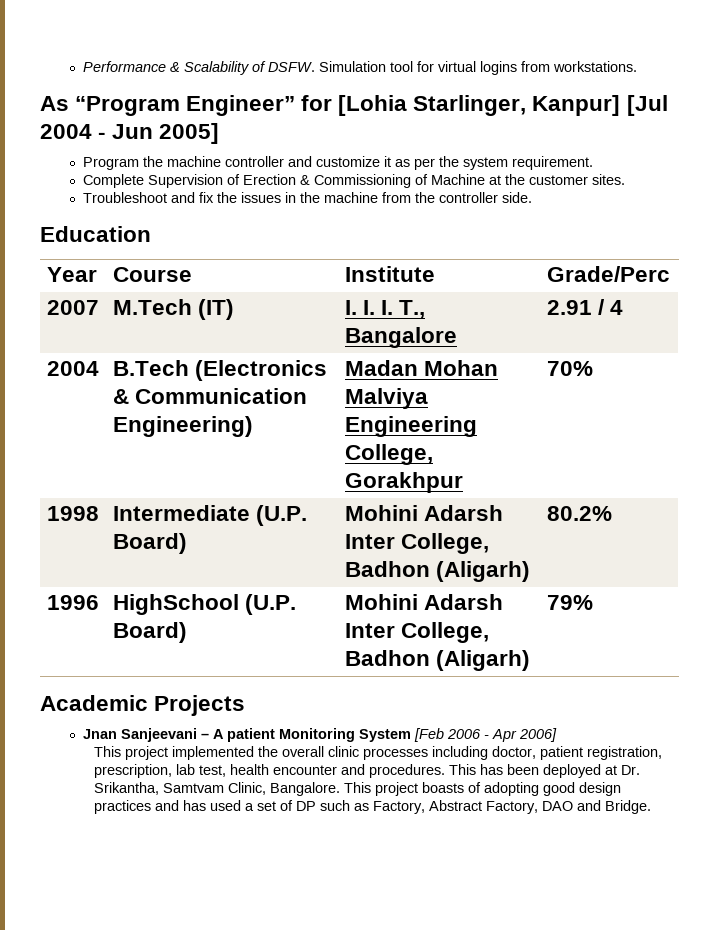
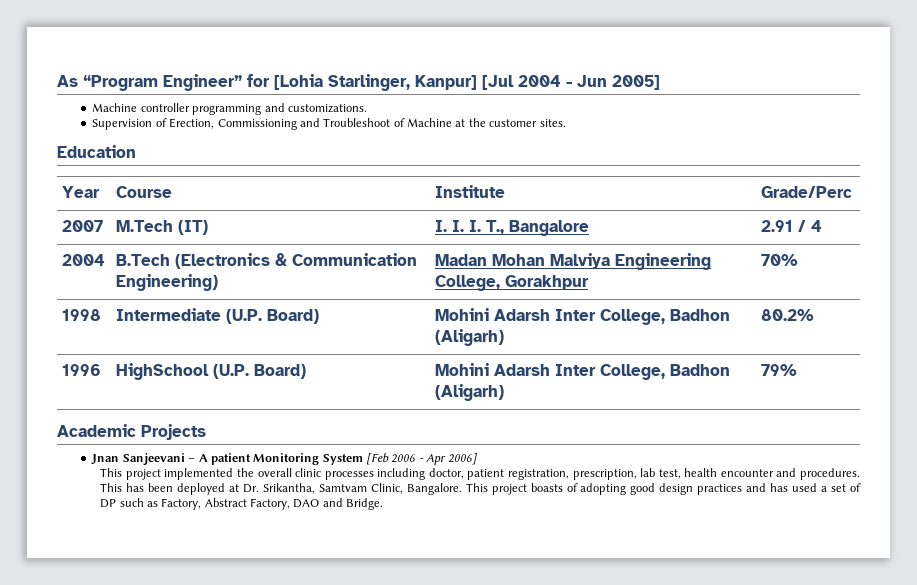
[83,61,638,75] Performance & Scalability of DSFW. Simulation tool for virtual logins from workstations. // -> (57, 81) none
[83,156,594,170] [83,174,412,188] Program the machine controller and customize it as per the system requirement. // Complete Supervision of Erection & Commissioning -> [92,103,367,115] [92,118,391,130] Machine controller programming and customizations. // Supervision of Erection, Commissioning and Troubleshoot
[83,192,533,203] // Troubleshoot and fix the issues in the machine from the controller side. -> (566, 123) none

